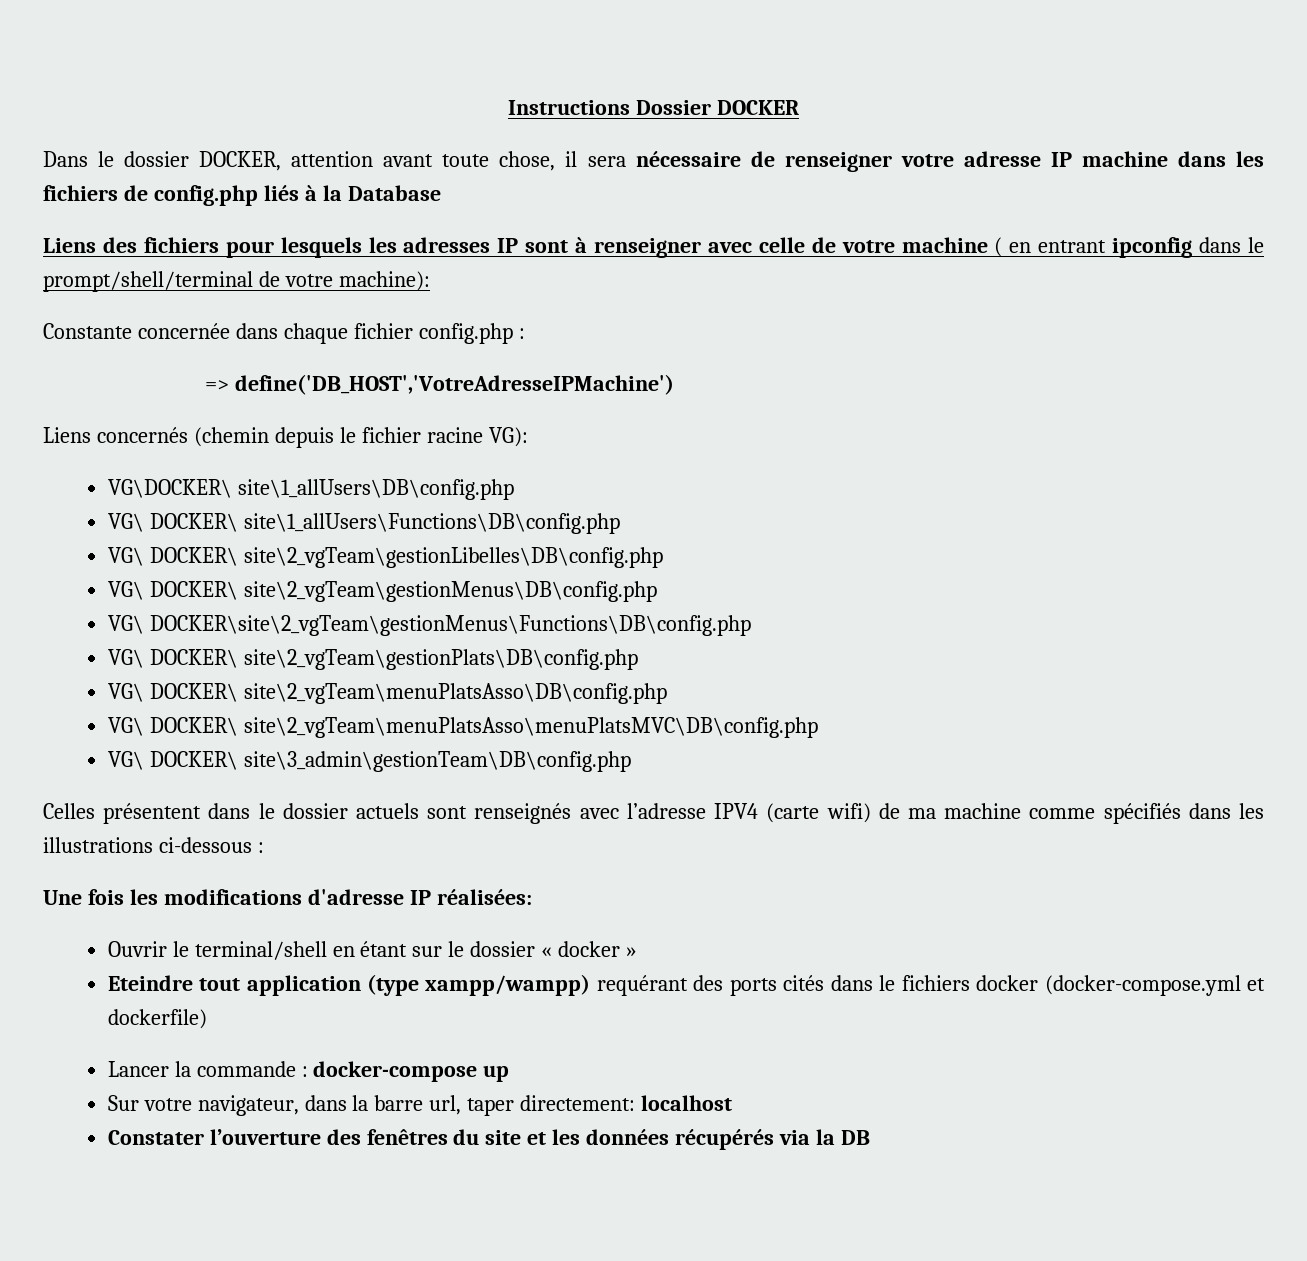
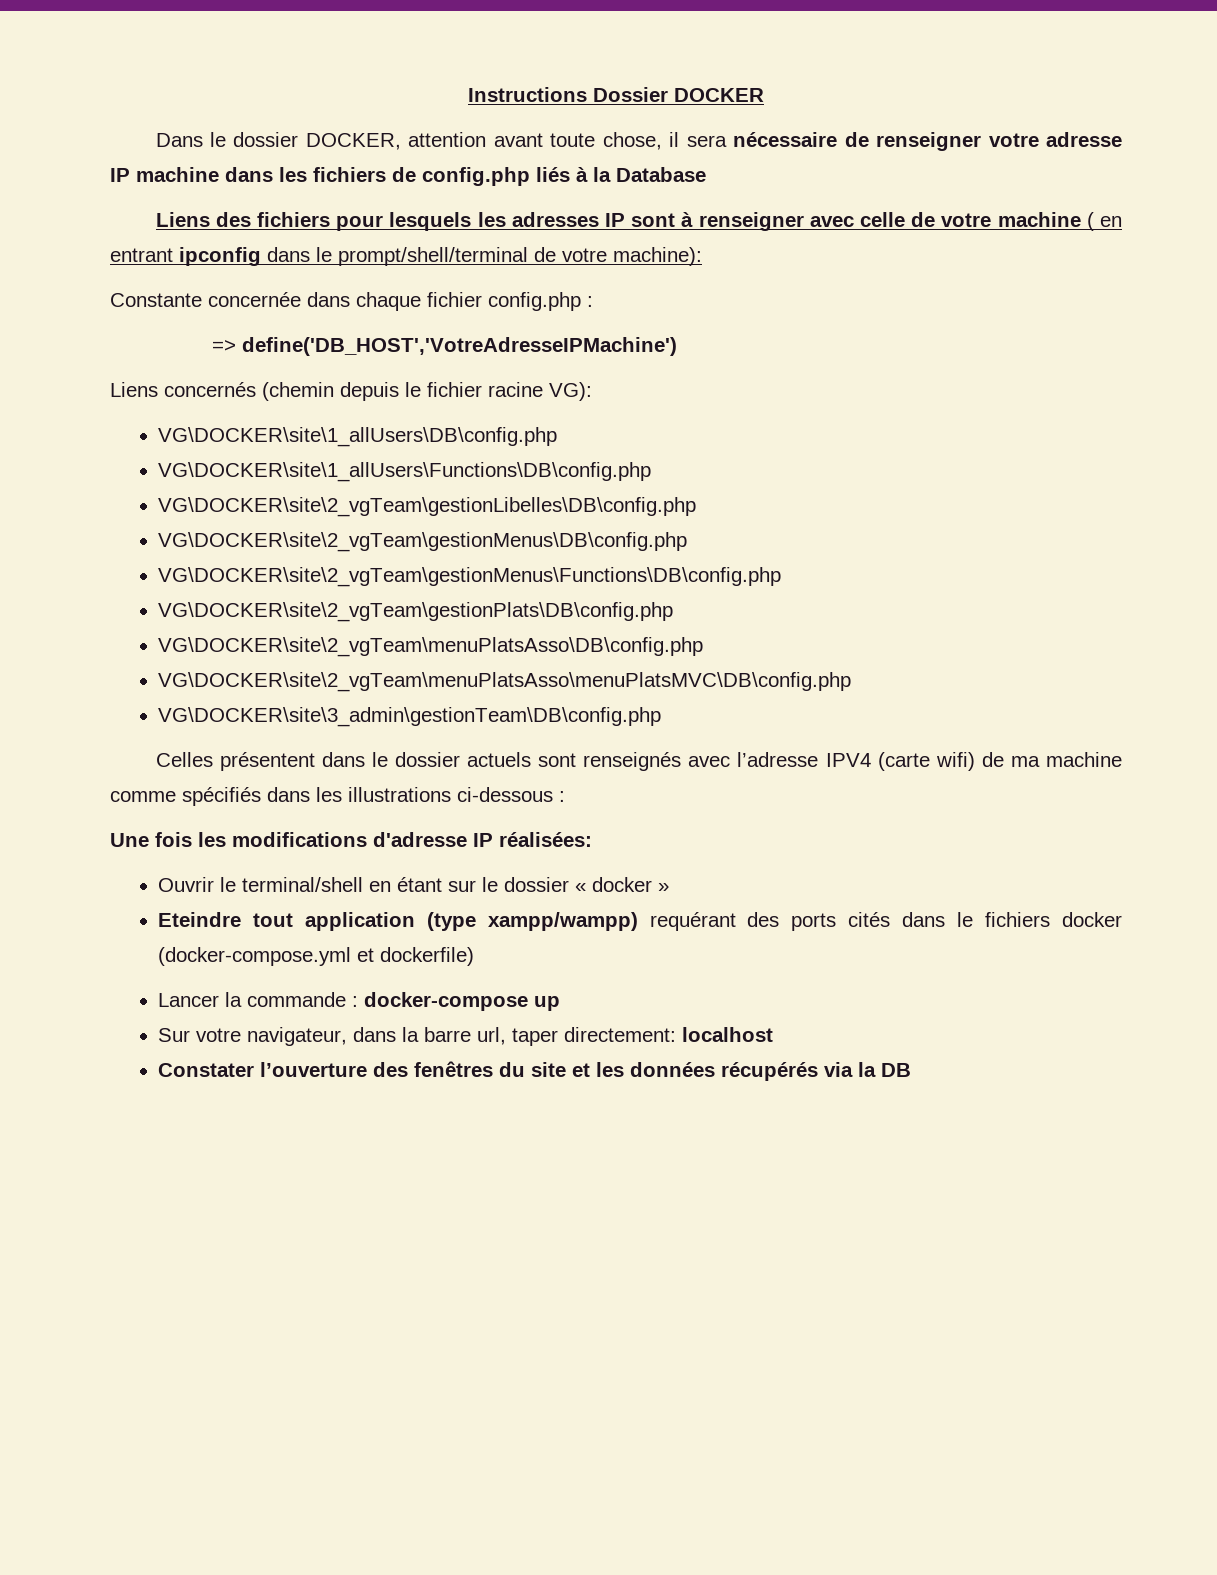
[107,479,514,500] [107,513,620,534] [107,547,663,568] [107,581,657,602] [107,615,751,636] [107,649,638,670] [107,683,667,704] [107,717,818,738] [107,751,631,772] VG\DOCKER\ site\1_allUsers\DB\config.php // VG\ DOCKER\ site\1_allUsers\Functions\DB\config.php // VG\ DOCKER\ site\2_vgTeam\gestionLibelles\DB\config.php // VG\ DOCKER\ site\2_vgTeam\gestionMenus\DB\config.php // VG\ DOCKER\site\2_vgTeam\gestionMenus\Functions\DB\config.php // VG\ DOCKER\ site\2_vgTeam\gestionPlats\DB\config.php // VG\ DOCKER\ site\2_vgTeam\menuPlatsAsso\DB\config.php // VG\ DOCKER\ site\2_vgTeam\menuPlatsAsso\menuPlatsMVC\DB\config.php // VG\ DOCKER\ site\3_admin\gestionTeam\DB\config.php -> [157,427,557,447] [157,462,651,482] [157,497,696,517] [157,532,687,552] [157,567,781,587] [157,602,673,622] [157,637,703,657] [157,672,851,692] [157,707,661,727] VG\DOCKER\site\1_allUsers\DB\config.php // VG\DOCKER\site\1_allUsers\Functions\DB\config.php // VG\DOCKER\site\2_vgTeam\gestionLibelles\DB\config.php // VG\DOCKER\site\2_vgTeam\gestionMenus\DB\config.php // VG\DOCKER\site\2_vgTeam\gestionMenus\Functions\DB\config.php // VG\DOCKER\site\2_vgTeam\gestionPlats\DB\config.php // VG\DOCKER\site\2_vgTeam\menuPlatsAsso\DB\config.php // VG\DOCKER\site\2_vgTeam\menuPlatsAsso\menuPlatsMVC\DB\config.php // VG\DOCKER\site\3_admin\gestionTeam\DB\config.php

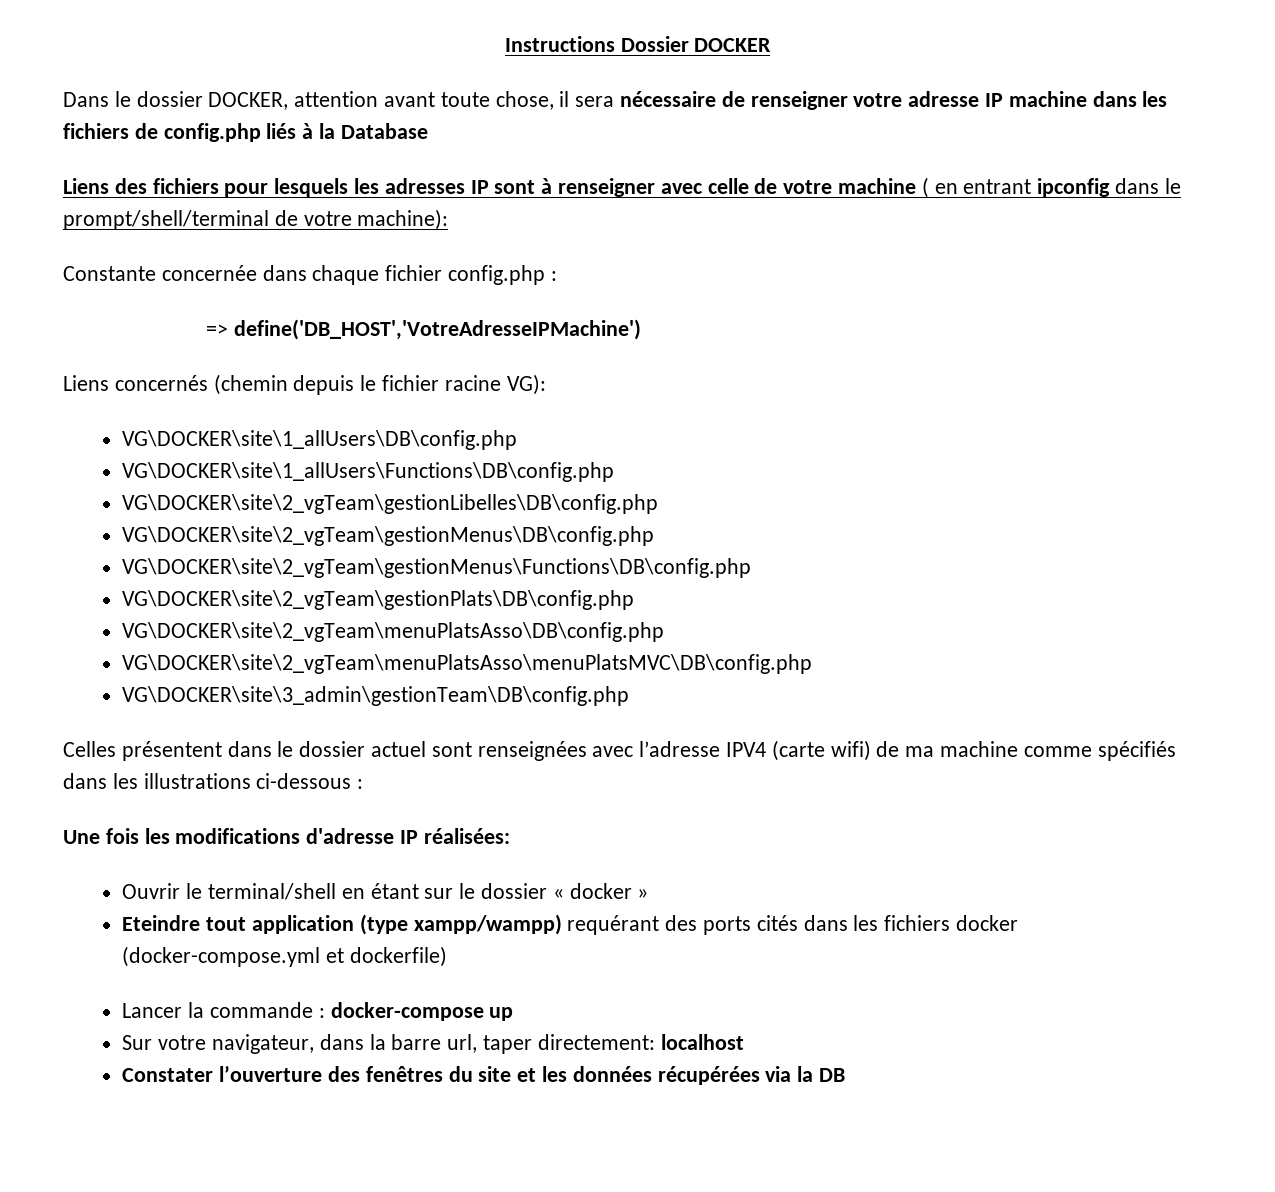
[467,752,682,771] actuels sont renseignés -> [371,741,587,761] actuel sont renseignées
[957,912,974,927] le -> [853,915,879,931] les
[720,1062,818,1081] récupérés -> [657,1066,760,1085] récupérées

